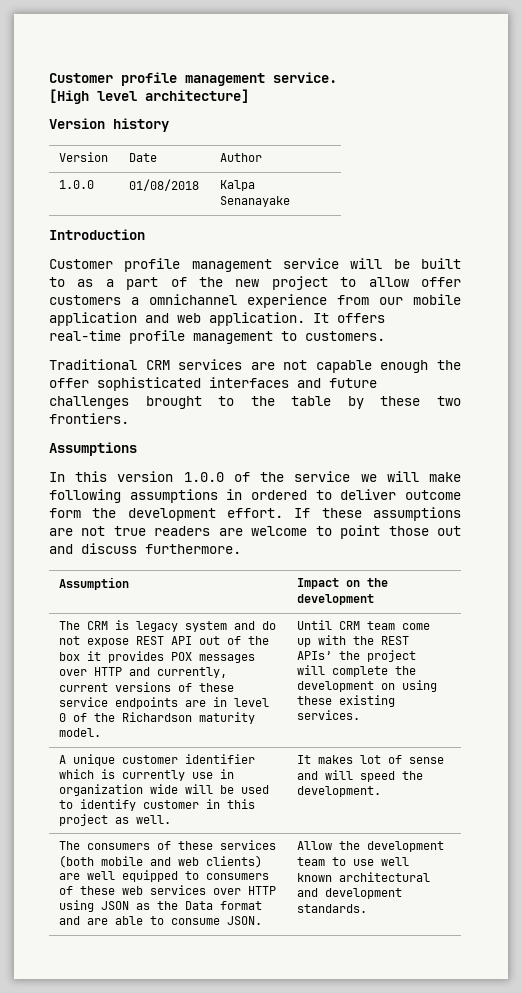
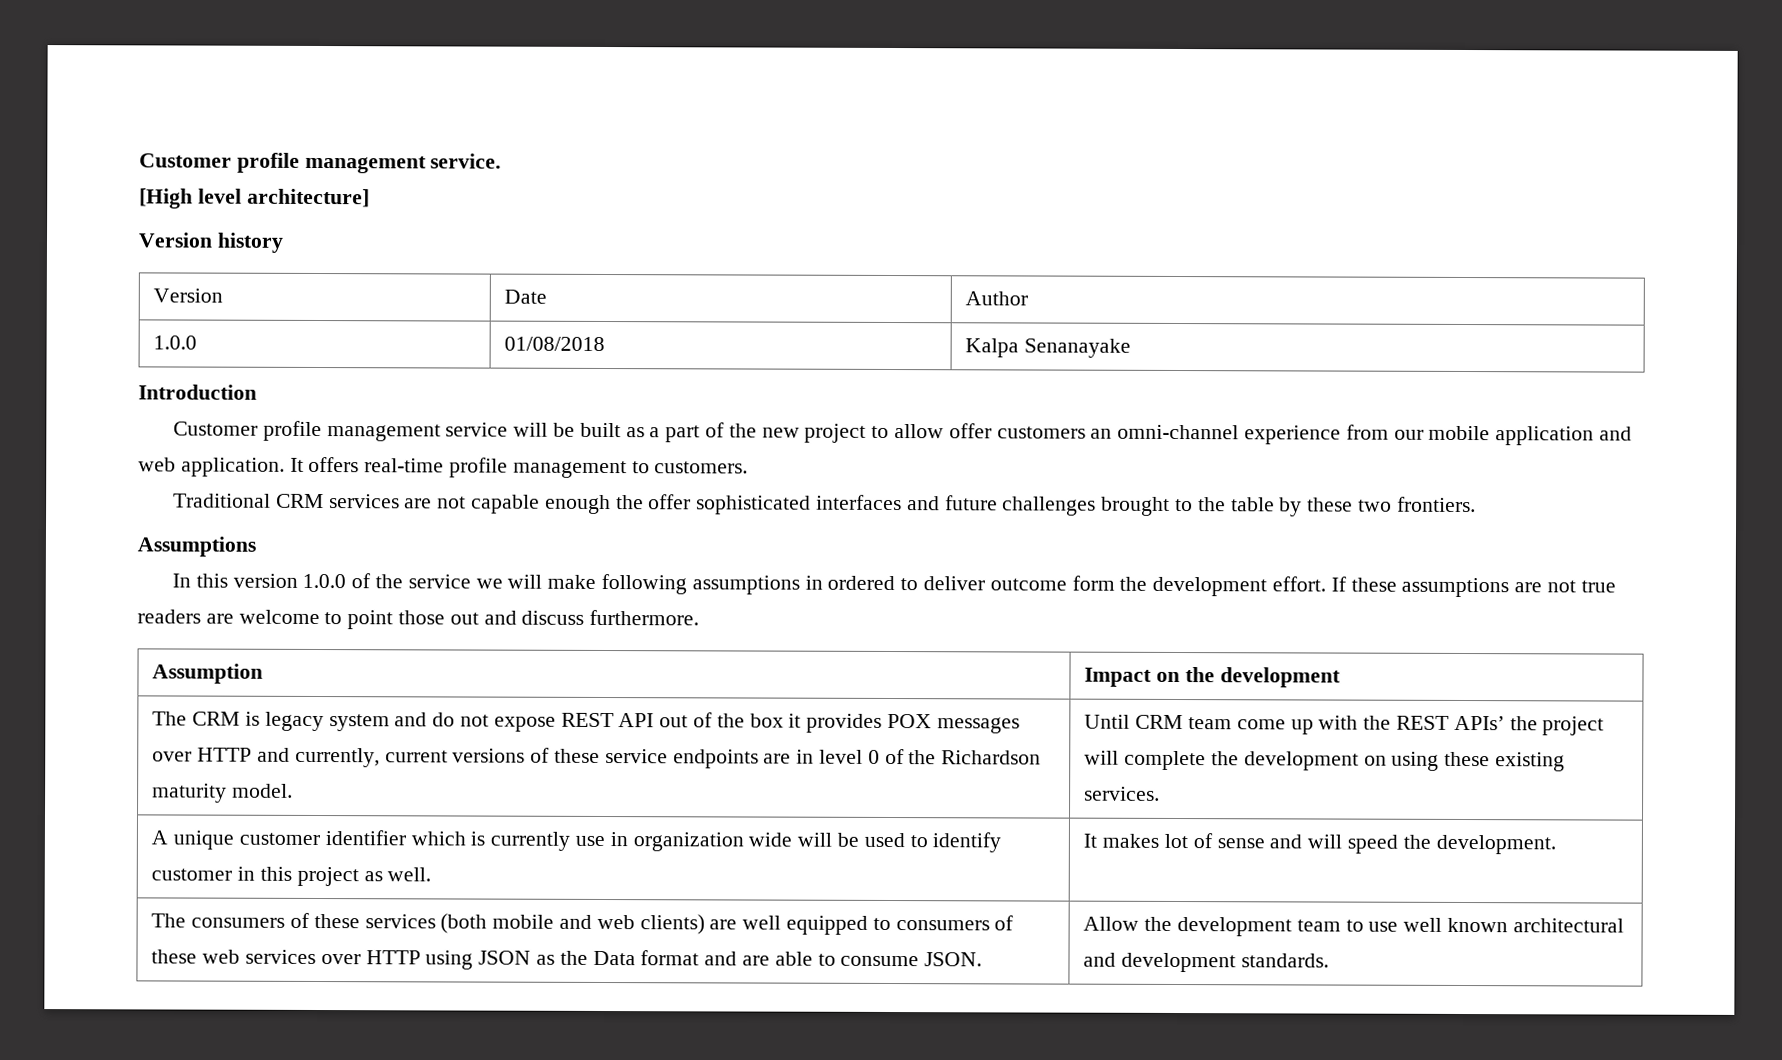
[49,277,65,287] to -> (621, 430) none
[131,294,237,305] a omnichannel -> [1090,424,1240,440] an omni-channel

